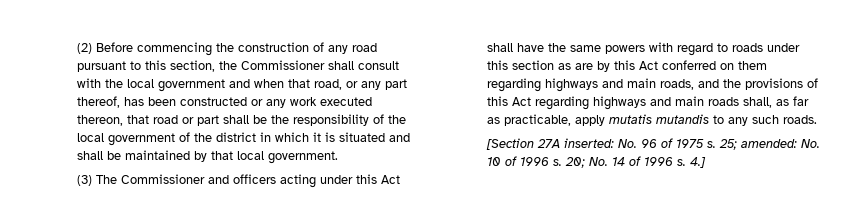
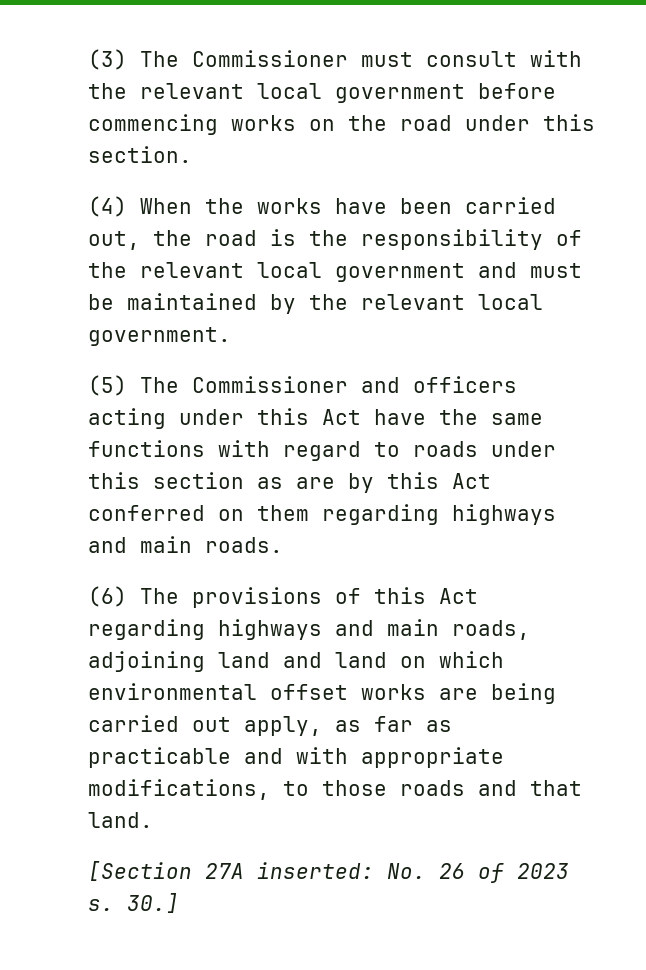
[77,42,378,56] [77,60,355,72] (2) Before commencing the construction of any road pursuant to this section, the Commissioner shall -> [87,49,413,70] (3) The Commissioner must
[127,79,408,92] [77,96,373,108] [77,115,268,126] local government and when that road, or any part thereof, has been constructed or any work executed thereon, that road or part shall be -> [139,83,556,103] [87,114,595,135] [87,146,192,163] [87,196,556,217] [87,229,296,250] relevant local government before commencing works on the road under this section. // (4) When the works have been carried out, the road is
[77,132,411,146] [77,151,104,160] local government of the district in which it is situated and shall -> [139,262,582,282] relevant local government and must
[211,151,234,160] that -> [308,294,465,310] the relevant
[77,175,93,186] (3) -> [87,375,127,396] (5)
[487,43,514,52] shall -> (361, 417) none
[605,45,646,54] powers -> [87,440,205,457] functions
[660,79,742,90] roads, and the -> [204,537,283,553] [87,586,179,607] roads. // (6) The
[708,96,810,108] [487,114,818,126] [486,138,821,150] [487,156,707,168] roads shall, as far as practicable, apply mutatis mutandis to any such roads. // [Section 27A inserted: No. 96 of 1975 s. 25; amended: No. 10 of 1996 s. 20; No. 14 of 1996 s. 4.] -> [451,620,530,640] [87,651,504,672] [87,683,556,704] [87,715,452,736] [87,747,504,768] [87,779,582,800] [87,812,153,828] [87,861,569,883] [87,893,179,913] roads, adjoining land and land on which environmental offset works are being carried out apply, as far as practicable and with appropriate modifications, to those roads and that land. // [Section 27A inserted: No. 26 of 2023 s. 30.]

